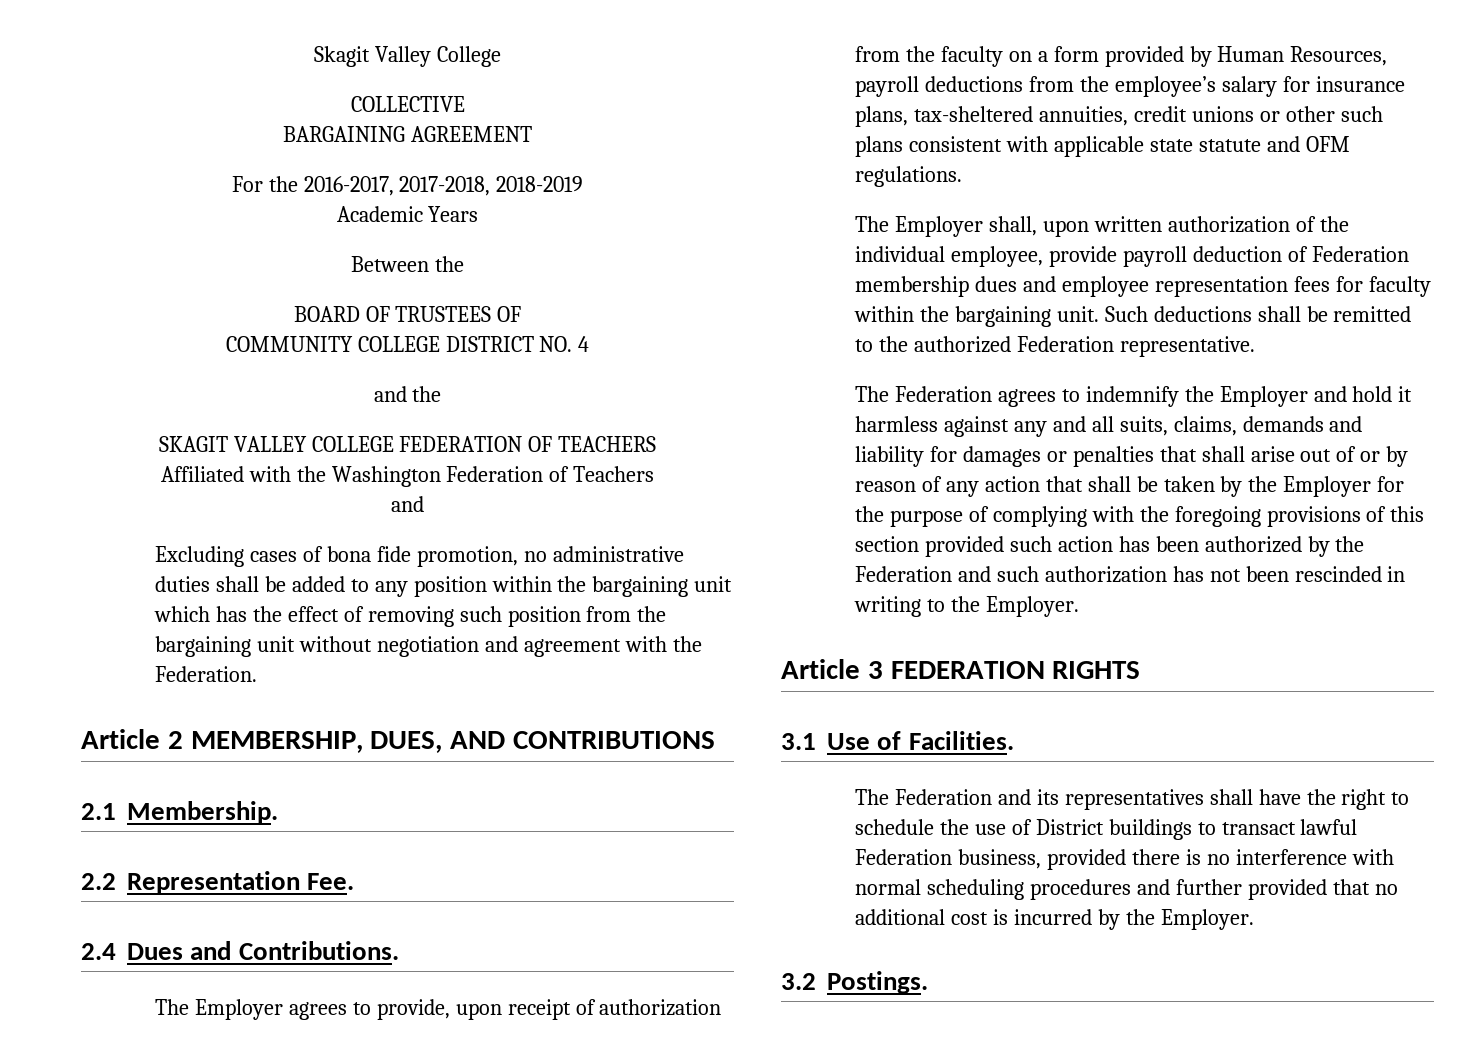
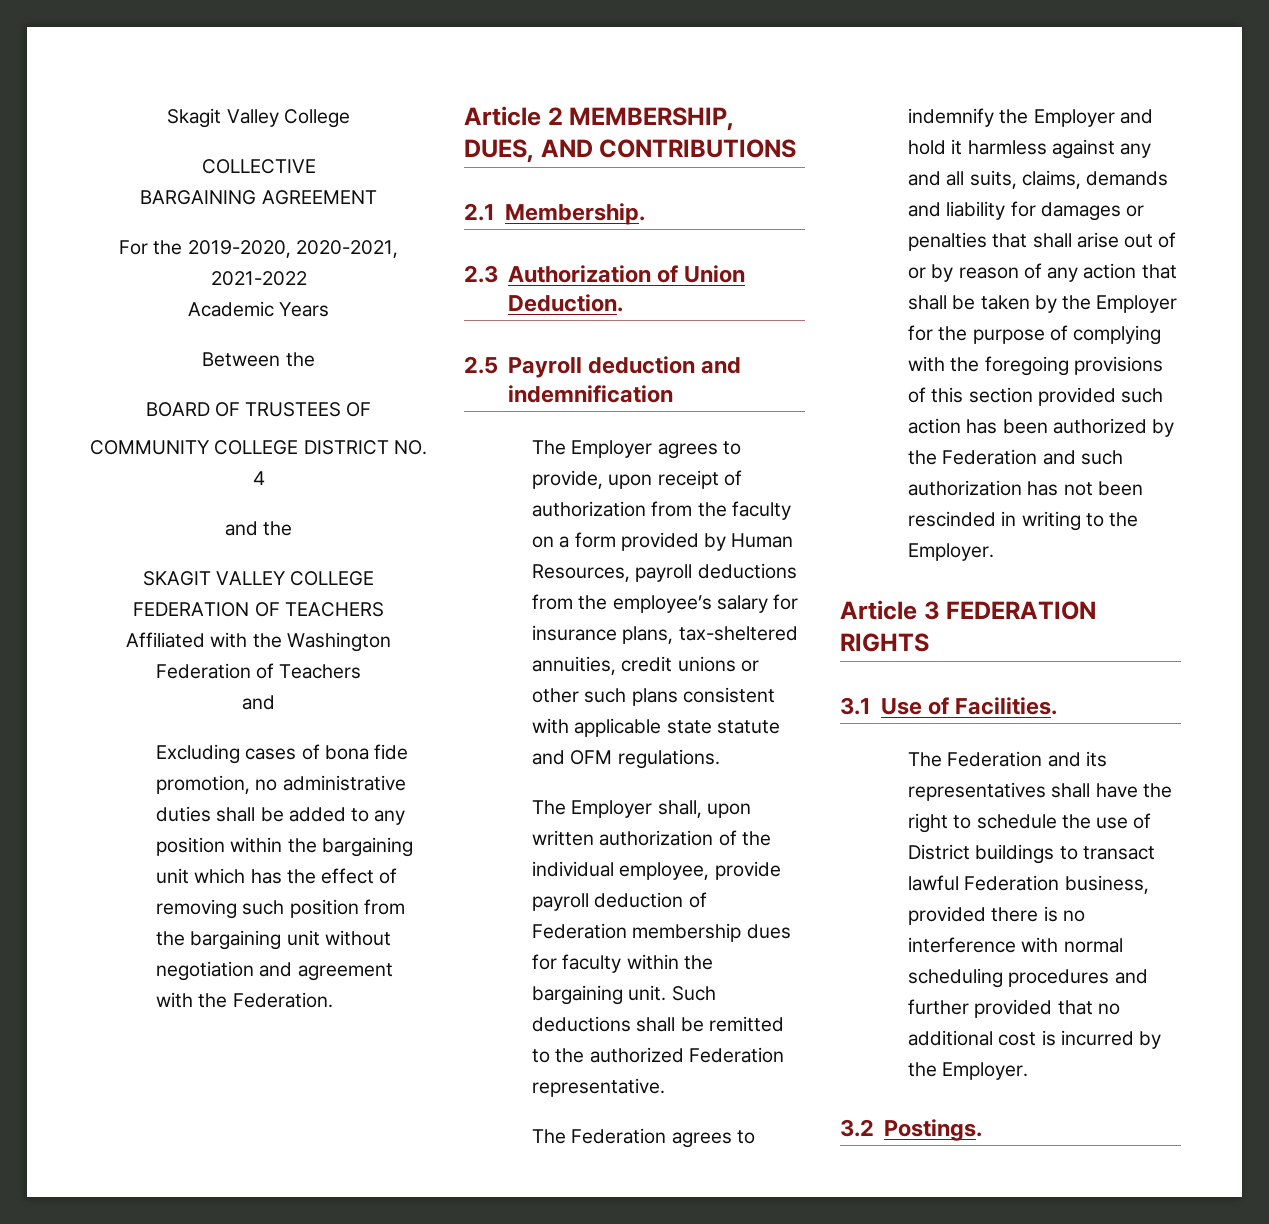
[303,176,584,196] 2016-2017, 2017-2018, 2018-2019 -> [187,240,398,258] [210,271,307,286] 2019-2020, 2020-2021, 2021-2022
[81,871,355,894] [81,941,399,960] 2.2 Representation Fee. // 2.4 Dues and Contributions. -> [464,265,745,283] [507,294,623,312] [464,356,741,378] [507,385,673,403] 2.3 Authorization of Union Deduction. // 2.5 Payroll deduction and indemnification
[1022,276,1330,297] and employee representation fees -> (791, 931) none

